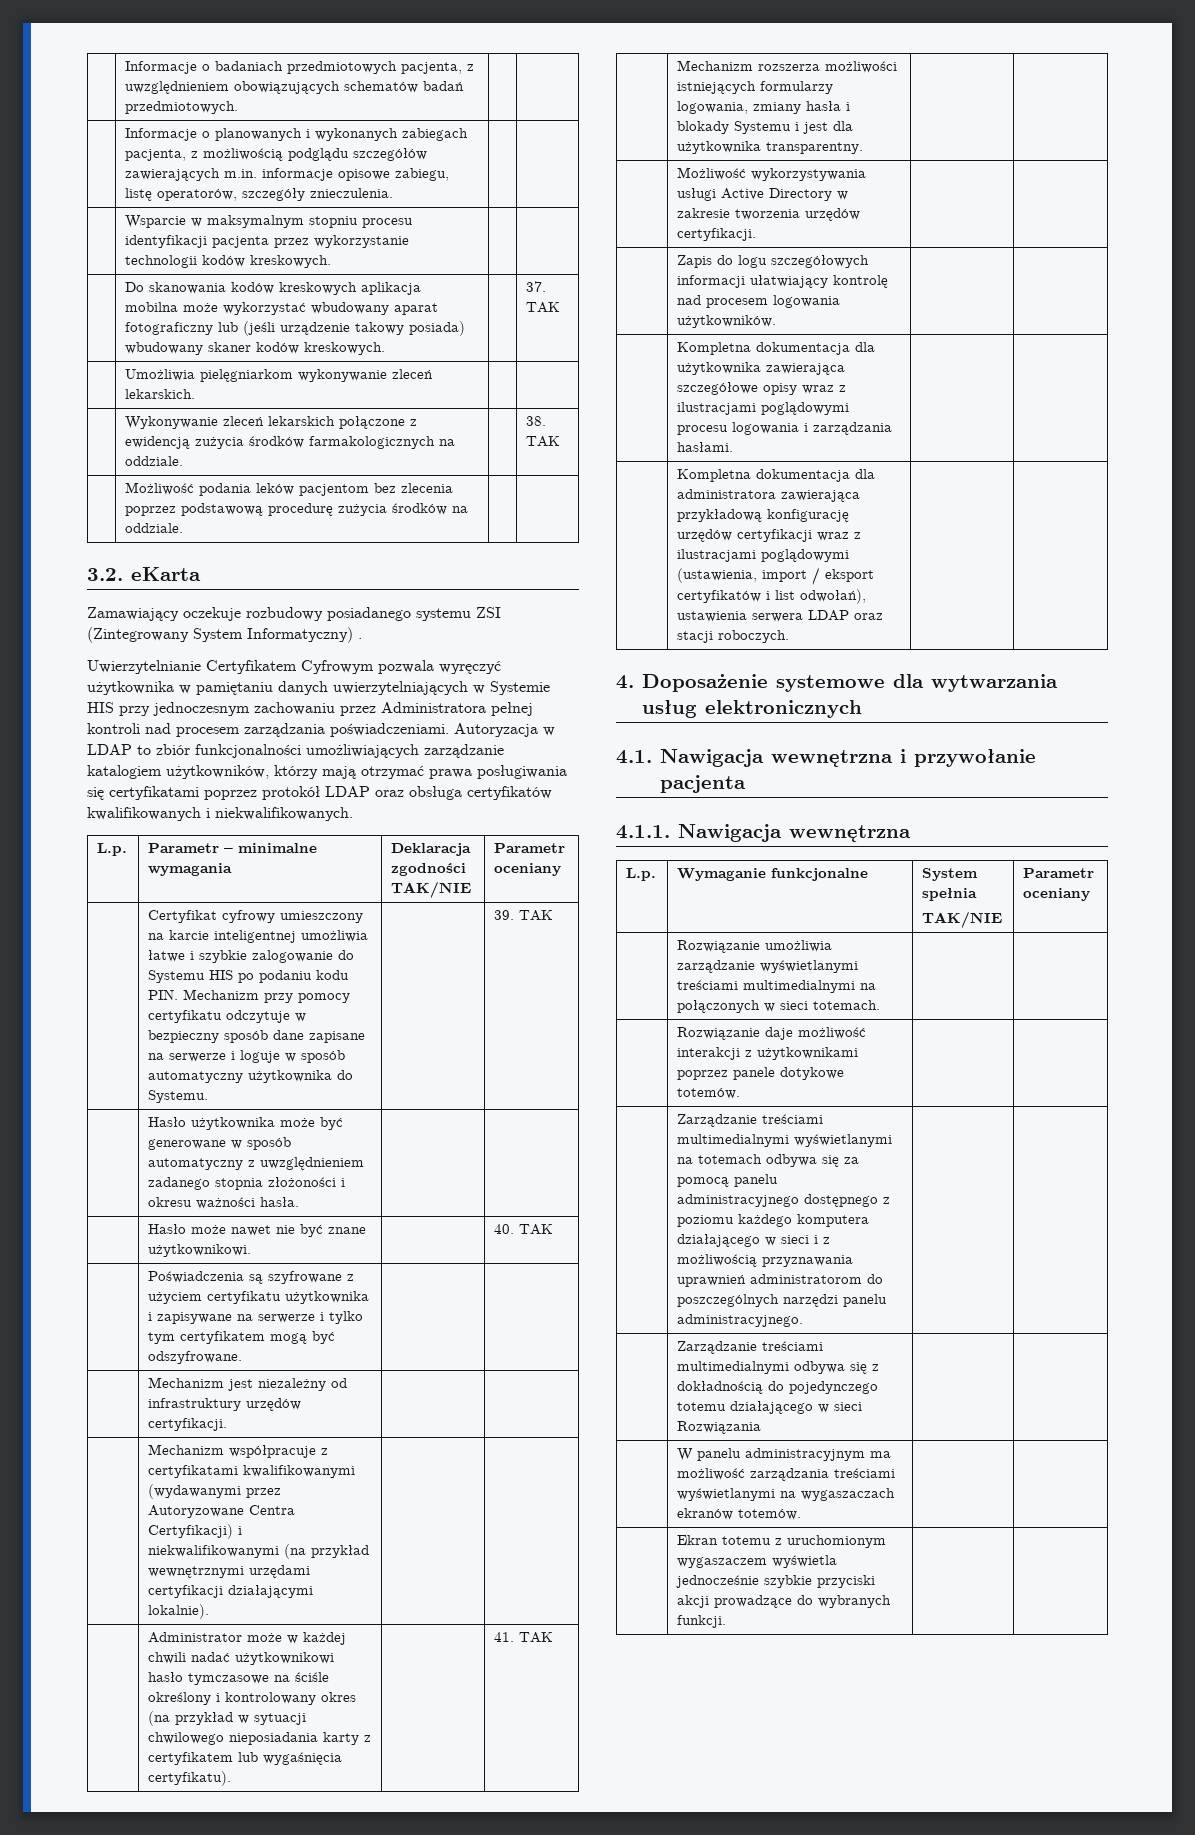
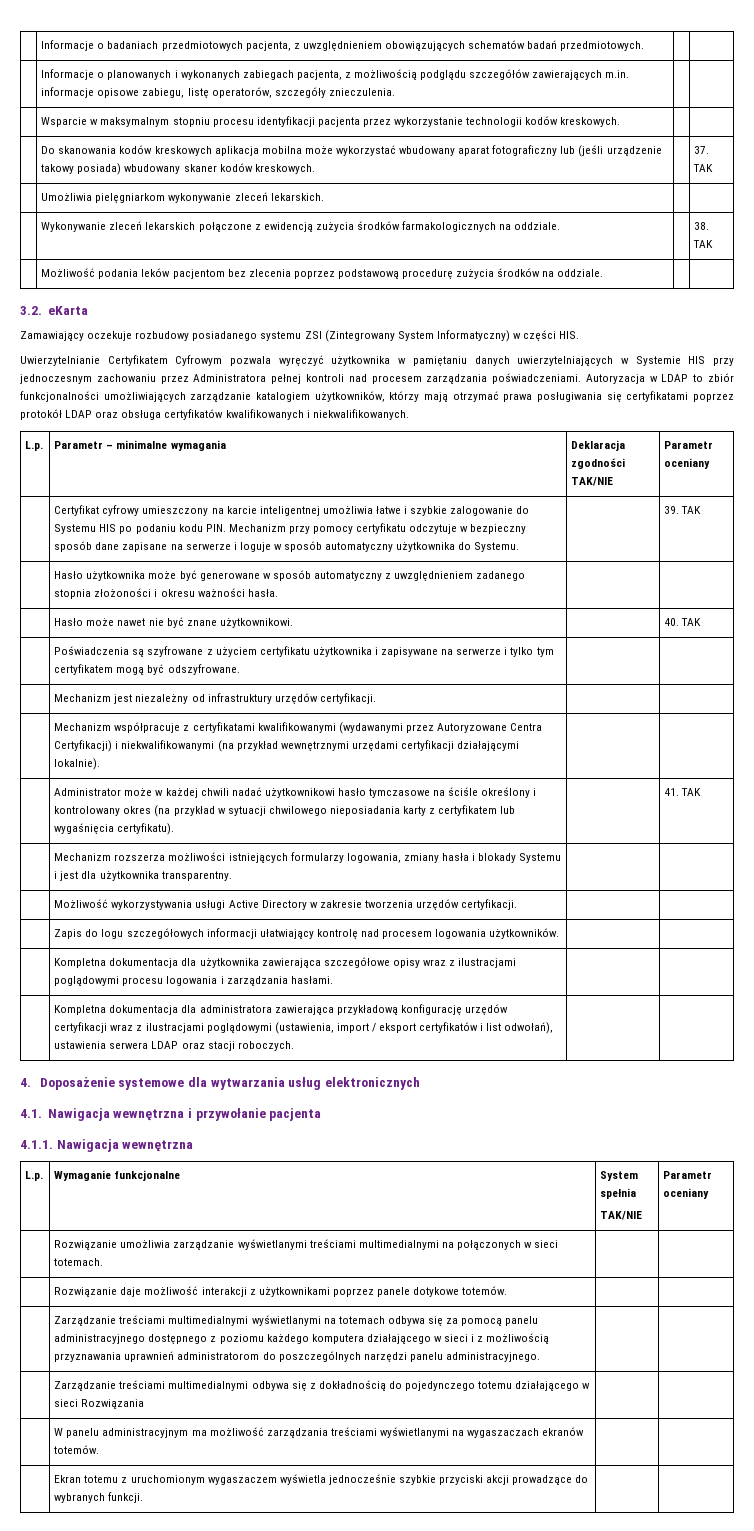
[358,638,362,639] . -> [512,330,580,341] w części HIS.

